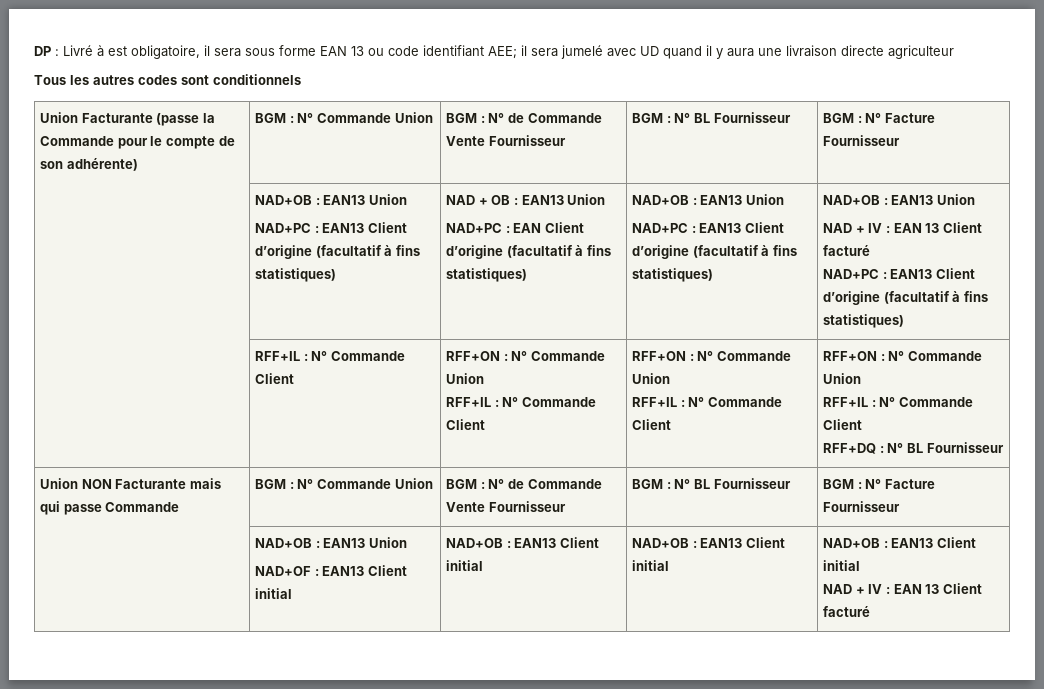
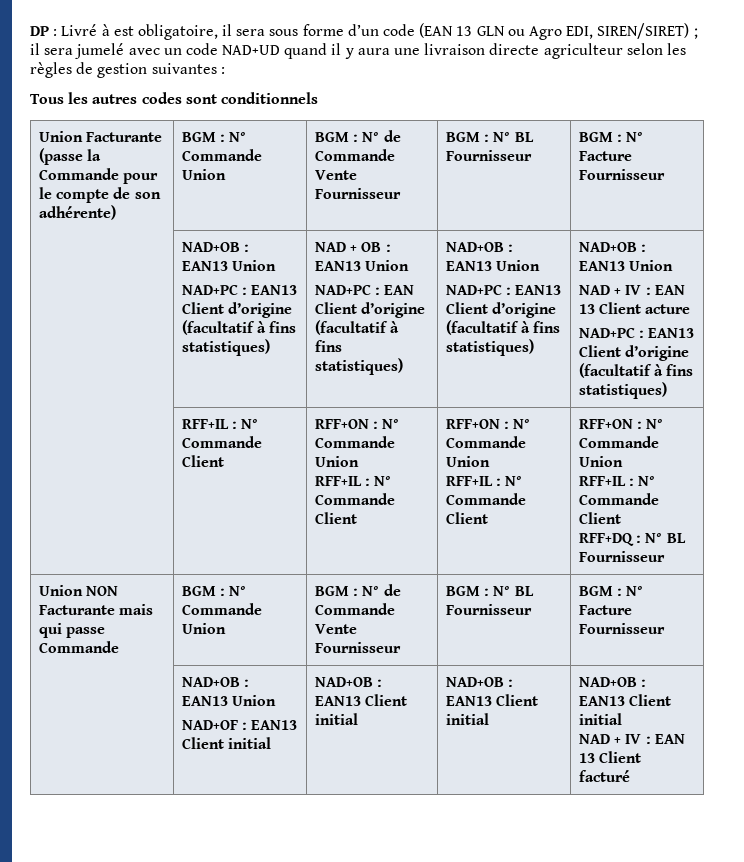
[320,45,517,59] EAN 13 ou code identifiant AEE; -> [347,23,698,40] d’un code (EAN 13 GLN ou Agro EDI, SIREN/SIRET) ;
[640,46,659,56] UD -> [163,43,281,55] un code NAD+UD
(954, 52) none -> [626,43,686,55] [30,62,225,78] selon les règles de gestion suivantes :
[823,245,871,256] facturé -> [645,304,691,314] acture

